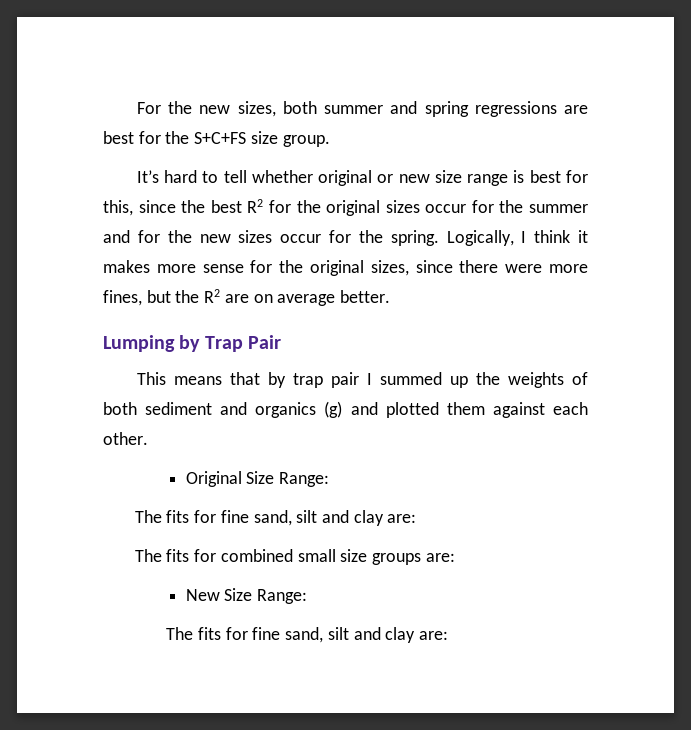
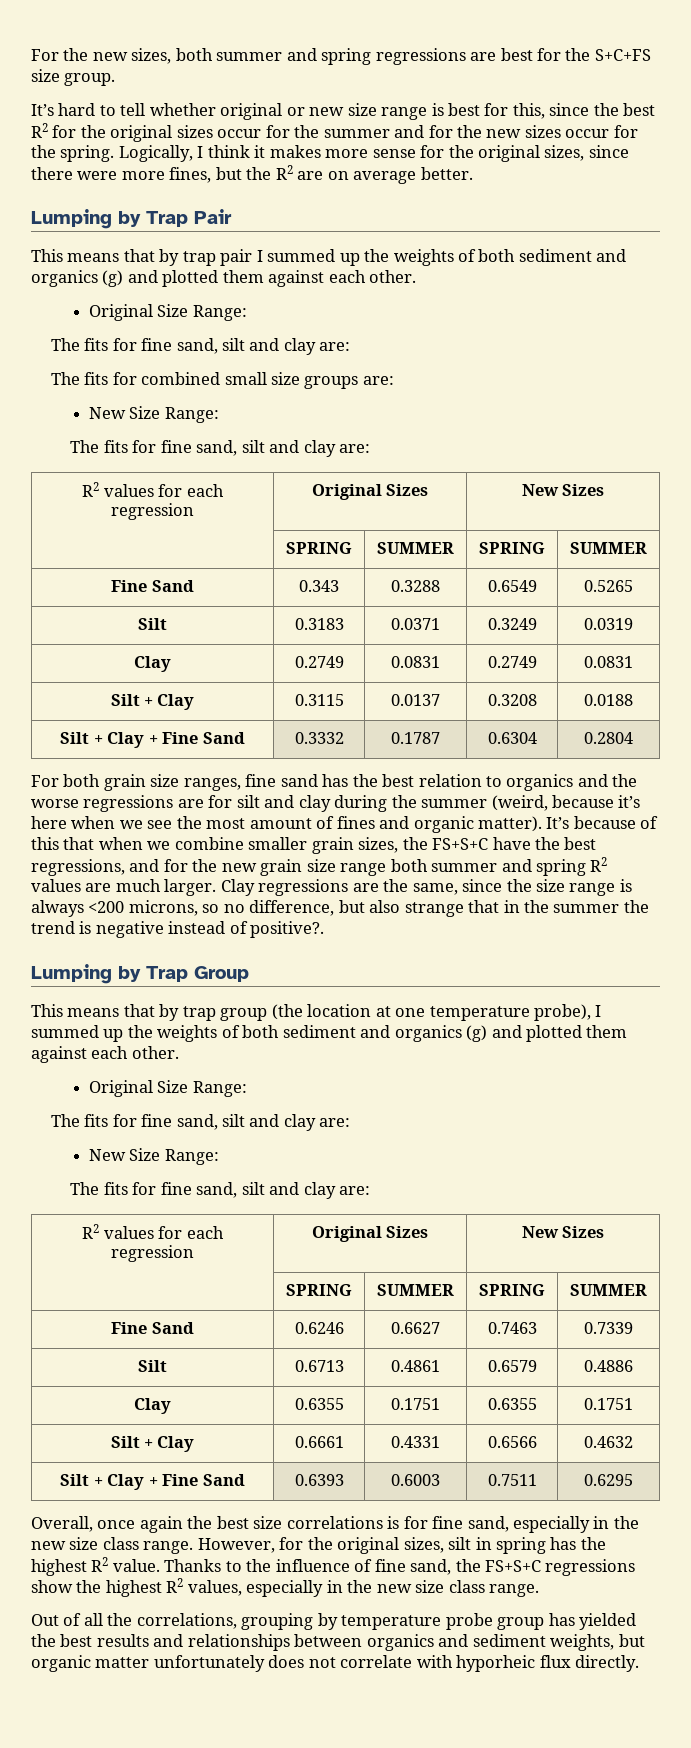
(449, 635) none -> [82,482,224,497] [111,503,194,520] [311,484,429,500] [521,484,605,496] [286,542,352,554] [377,542,454,554] [479,542,545,554] [570,542,647,554] [111,580,194,592] [299,580,339,592] [391,580,440,592] [487,580,537,592] [584,580,633,592] [138,618,167,630] [294,618,344,630] [391,618,440,630] [487,618,537,630] [584,618,633,630] [134,656,171,672] [294,656,344,668] [391,656,440,668] [487,656,537,668] [584,656,633,668] [110,694,195,710] [294,694,344,706] [391,694,440,706] [487,694,537,706] [584,694,633,706] [60,732,245,748] [294,732,344,744] [391,732,440,744] [487,732,537,744] [584,732,633,744] [31,774,638,791] [31,795,641,812] [31,816,659,833] [31,837,597,854] [31,857,608,876] [31,879,632,896] [31,900,649,917] [31,921,325,938] [31,964,249,984] [31,1004,602,1021] [31,1025,628,1042] [31,1046,179,1063] [88,1080,247,1097] [50,1114,351,1131] [88,1148,219,1165] [70,1182,371,1199] [82,1224,224,1239] [111,1245,194,1262] [311,1226,429,1242] [521,1226,605,1238] [286,1284,352,1296] [377,1284,454,1296] [479,1284,545,1296] [570,1284,647,1296] [111,1322,194,1334] [294,1322,344,1334] [391,1322,440,1334] [487,1322,537,1334] [584,1322,633,1334] [138,1360,167,1372] [294,1360,344,1372] [391,1360,440,1372] [487,1360,537,1372] [584,1360,633,1372] [134,1398,171,1414] [294,1398,344,1410] [391,1398,440,1410] [487,1398,537,1410] [584,1398,633,1410] [110,1436,195,1452] [294,1436,344,1448] [391,1436,440,1448] [487,1436,537,1448] [584,1436,633,1448] [60,1474,245,1490] [294,1474,344,1486] [391,1474,440,1486] [487,1474,537,1486] [584,1474,633,1486] [31,1516,639,1533] [31,1537,606,1554] [31,1557,636,1576] [31,1578,540,1597] [31,1613,637,1630] [31,1634,645,1651] [31,1655,640,1672] // R2 values for each regression | Original Sizes | New Sizes // | SPRING | SUMMER | SPRING | SUMMER // Fine Sand | 0.343 | 0.3288 | 0.6549 | 0.5265 // Silt | 0.3183 | 0.0371 | 0.3249 | 0.0319 // Clay | 0.2749 | 0.0831 | 0.2749 | 0.0831 // Silt + Clay | 0.3115 | 0.0137 | 0.3208 | 0.0188 // Silt + Clay + Fine Sand | 0.3332 | 0.1787 | 0.6304 | 0.2804 // For both grain size ranges, fine sand has the best relation to organics and the worse regressions are for silt and clay during the summer (weird, because it’s here when we see the most amount of fines and organic matter). It’s because of this that when we combine smaller grain sizes, the FS+S+C have the best regressions, and for the new grain size range both summer and spring R2 values are much larger. Clay regressions are the same, since the size range is always <200 microns, so no difference, but also strange that in the summer the trend is negative instead of positive?. // Lumping by Trap Group // This means that by trap group (the location at one temperature probe), I summed up the weights of both sediment and organics (g) and plotted them against each other. // Original Size Range: // The fits for fine sand, silt and clay are: // New Size Range: // The fits for fine sand, silt and clay are: // R2 values for each regression | Original Sizes | New Sizes // | SPRING | SUMMER | SPRING | SUMMER // Fine Sand | 0.6246 | 0.6627 | 0.7463 | 0.7339 // Silt | 0.6713 | 0.4861 | 0.6579 | 0.4886 // Clay | 0.6355 | 0.1751 | 0.6355 | 0.1751 // Silt + Clay | 0.6661 | 0.4331 | 0.6566 | 0.4632 // Silt + Clay + Fine Sand | 0.6393 | 0.6003 | 0.7511 | 0.6295 // Overall, once again the best size correlations is for fine sand, especially in the new size class range. However, for the original sizes, silt in spring has the highest R2 value. Thanks to the influence of fine sand, the FS+S+C regressions show the highest R2 values, especially in the new size class range. // Out of all the correlations, grouping by temperature probe group has yielded the best results and relationships between organics and sediment weights, but organic matter unfortunately does not correlate with hyporheic flux directly.

